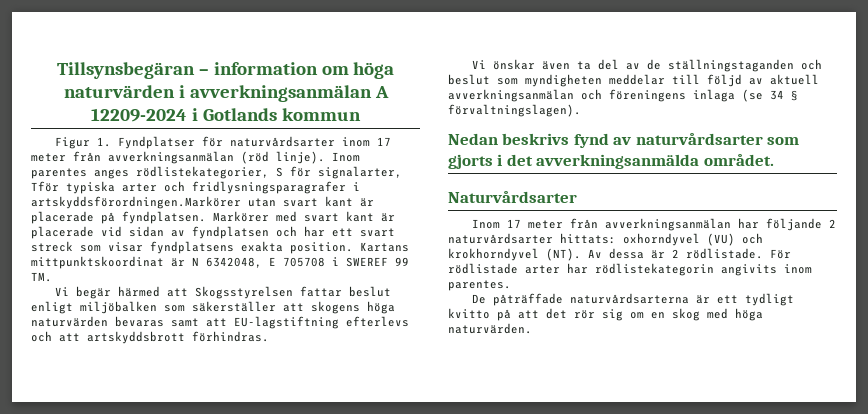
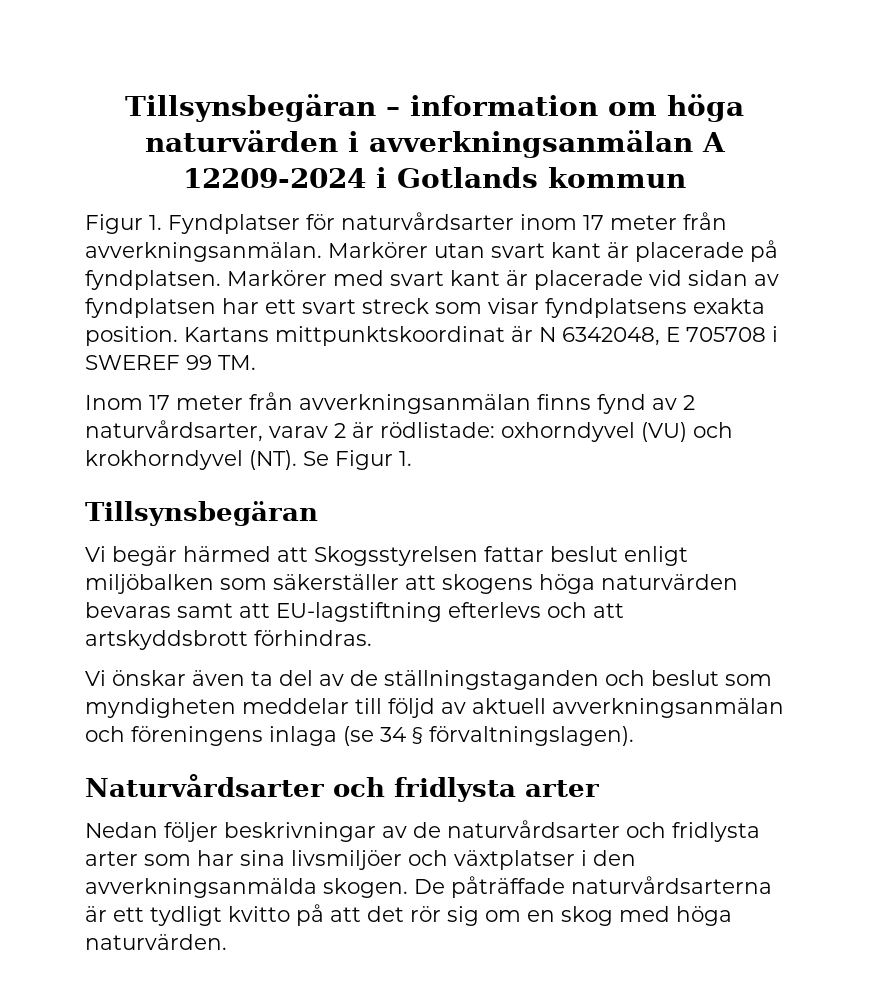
[108,151,360,164] [31,166,402,179] [31,181,360,194] [31,196,241,209] avverkningsanmälan (röd linje). Inom parentes anges rödlistekategorier, S för signalarter, Tför typiska arter och fridlysningsparagrafer i artskyddsförordningen.Markörer -> [85,242,428,262] avverkningsanmälan. Markörer
[276,226,297,237] och -> (216, 308) none
(52, 277) none -> [85,392,695,414] [85,420,733,442] [85,450,412,470] [85,501,318,526] // Inom 17 meter från avverkningsanmälan finns fynd av 2 naturvårdsarter, varav 2 är rödlistade: oxhorndyvel (VU) och krokhorndyvel (NT). Se Figur 1. // Tillsynsbegäran
[448,133,800,148] [448,154,774,169] [448,191,577,203] [471,218,836,231] [448,233,763,246] [448,248,791,261] [448,263,812,276] [448,280,511,291] Nedan beskrivs fynd av naturvårdsarter som gjorts i det avverkningsanmälda området. // Naturvårdsarter // Inom 17 meter från avverkningsanmälan har följande 2 naturvårdsarter hittats: oxhorndyvel (VU) och krokhorndyvel (NT). Av dessa är 2 rödlistade. För rödlistade arter har rödlistekategorin angivits inom parentes. // -> [85,774,599,802] [85,820,760,842] [85,850,636,870] [85,878,408,898] Naturvårdsarter och fridlysta arter // Nedan följer beskrivningar av de naturvårdsarter och fridlysta arter som har sina livsmiljöer och växtplatser i den avverkningsanmälda skogen.

